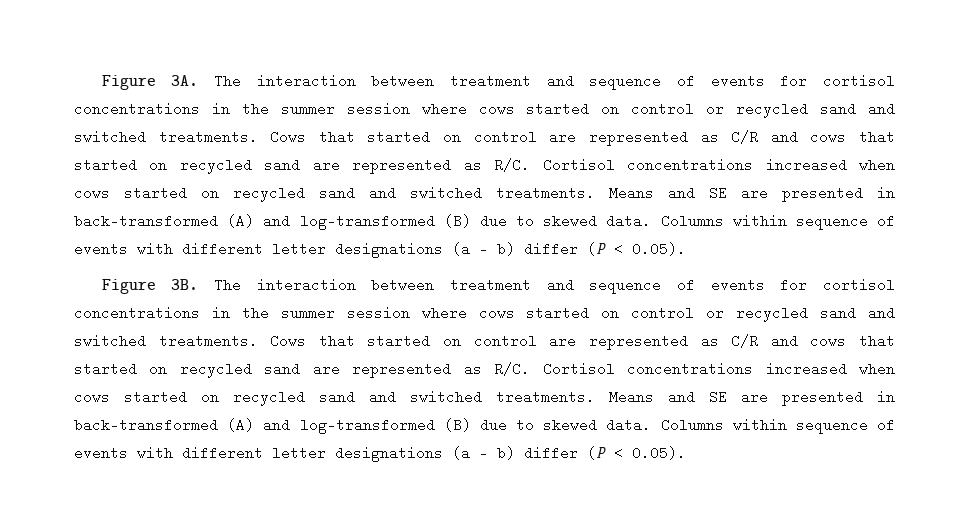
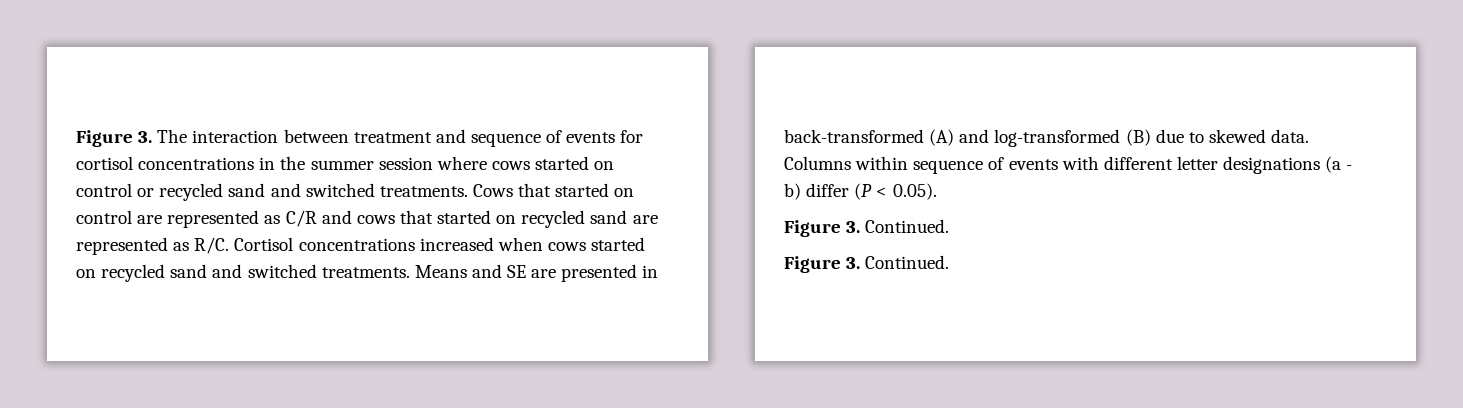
[101,75,199,90] Figure 3A. -> [76,130,153,147] Figure 3.
[171,278,895,294] [74,306,895,322] [74,334,896,350] [74,362,896,378] [74,390,895,406] [74,418,895,434] [74,446,686,462] 3B. The interaction between treatment and sequence of events for cortisol concentrations in the summer session where cows started on control or recycled sand and switched treatments. Cows that started on control are represented as C/R and cows that started on recycled sand are represented as R/C. Cortisol concentrations increased when cows started on recycled sand and switched treatments. Means and SE are presented in back-transformed (A) and log-transformed (B) due to skewed data. Columns within sequence of events with different letter designations (a - b) differ (P < 0.05). -> [846,219,950,233] [784,255,950,273] 3. Continued. // Figure 3. Continued.

